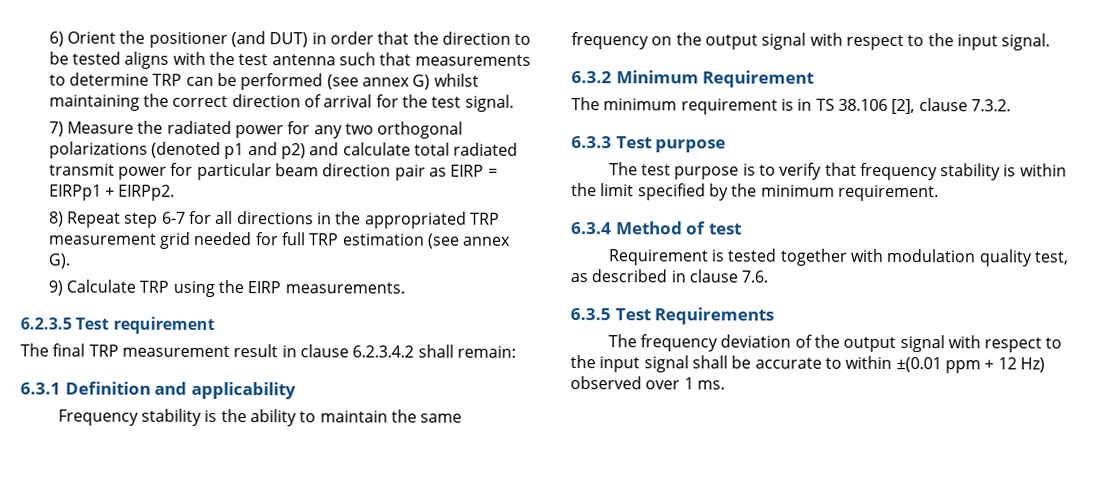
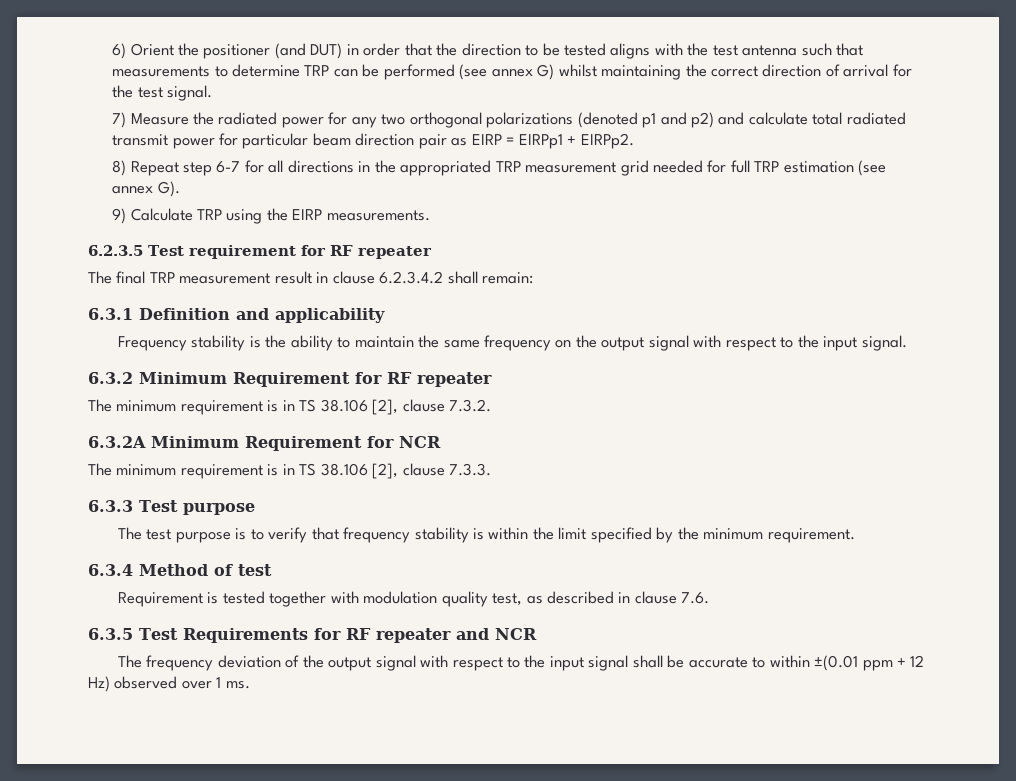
(215, 325) none -> [300,245,432,259] for RF repeater
(815, 79) none -> [355,372,492,387] for RF repeater
(1011, 105) none -> [88,436,441,451] [88,463,492,479] // 6.3.2A Minimum Requirement for NCR // The minimum requirement is in TS 38.106 [2], clause 7.3.3.
(775, 316) none -> [313,628,537,643] for RF repeater and NCR

